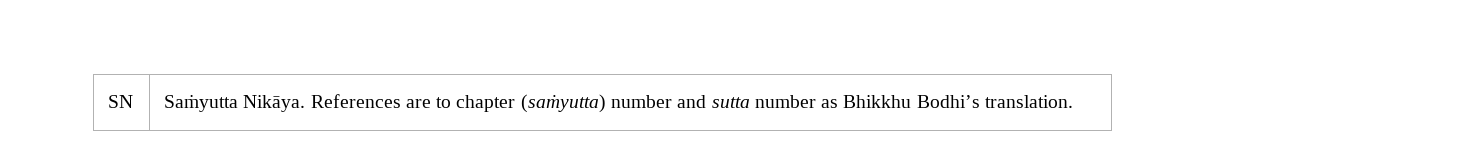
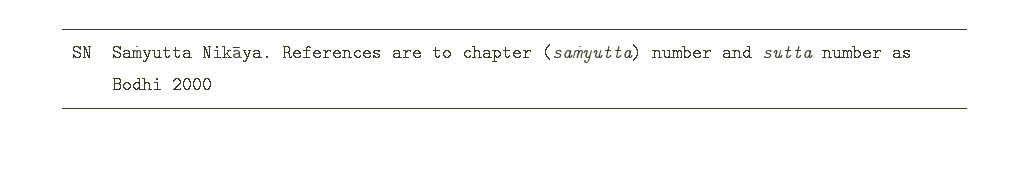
[843,95,1073,108] Bhikkhu Bodhi’s translation. -> [111,76,212,94] Bodhi 2000

